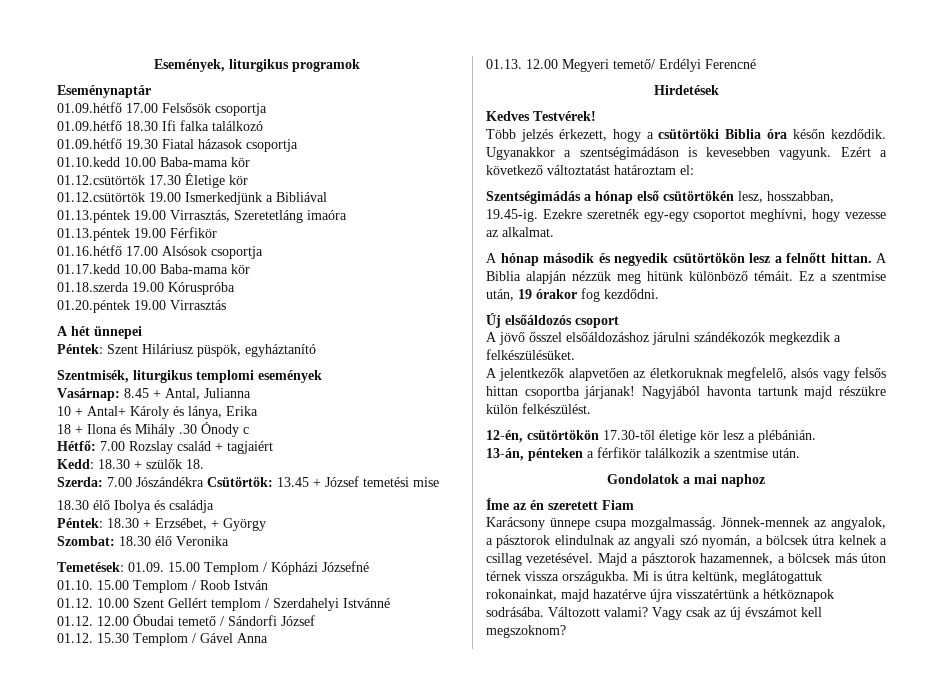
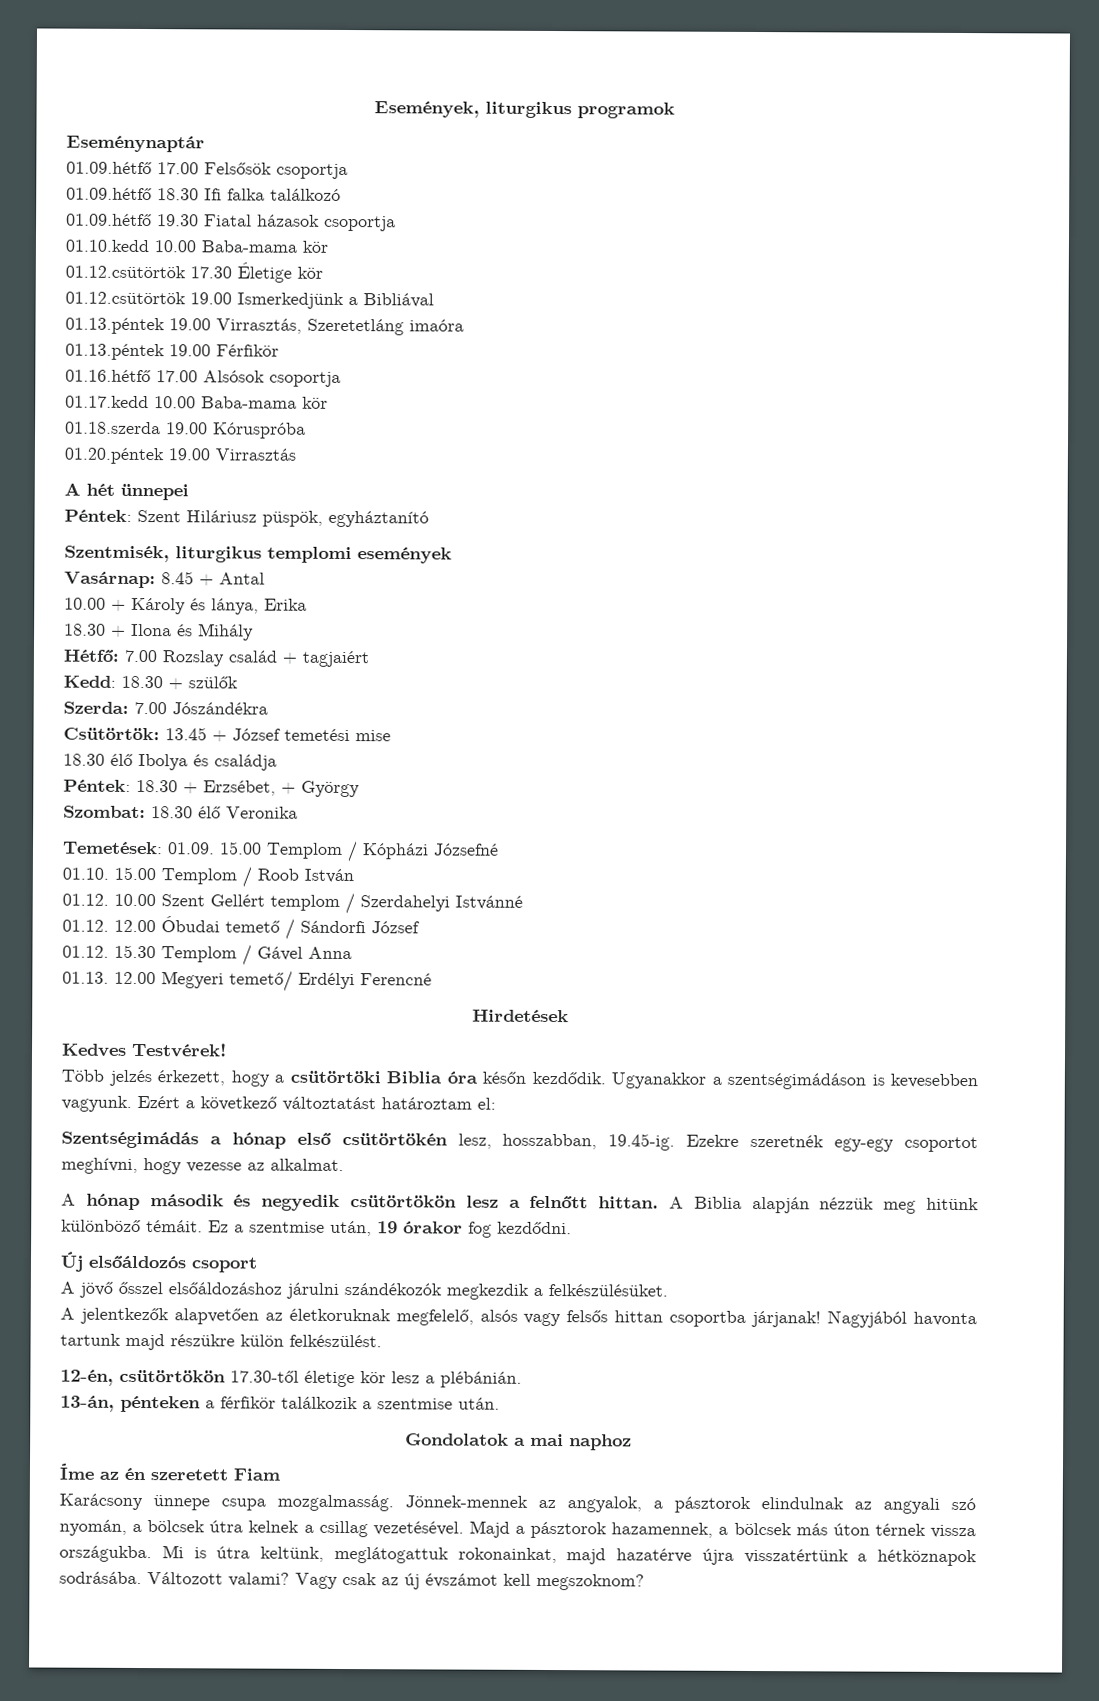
[165,388,251,400] [57,406,126,416] Antal, Julianna // 10 + Antal+ -> [219,572,265,585] [64,597,126,611] Antal // 10.00 +
[57,424,71,434] 18 -> [64,623,106,636] 18.30
[179,422,249,437] .30 Ónody c -> (254, 632) none
[186,459,204,469] 18. -> (238, 682) none
(204, 482) none -> (268, 708) //

